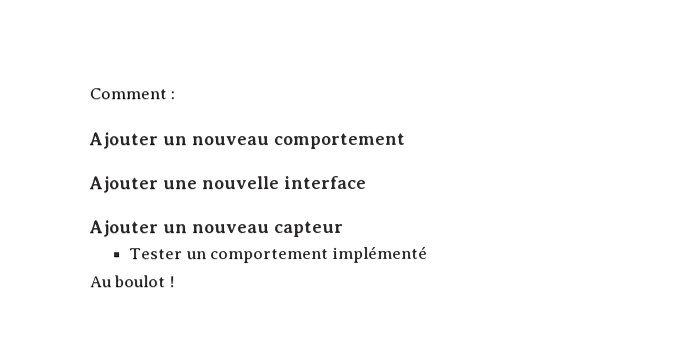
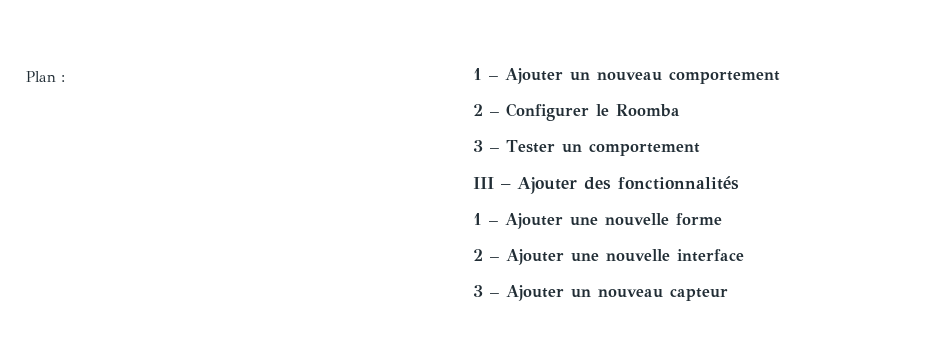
[89,88,167,100] Comment -> [26,71,56,82] Plan
(176, 95) none -> [473,68,498,80] 1 –
(405, 141) none -> [473,103,680,121] [473,140,700,156] [473,176,739,194] [473,213,722,229] [473,249,499,261] 2 – Configurer le Roomba // 3 – Tester un comportement // III – Ajouter des fonctionnalités // 1 – Ajouter une nouvelle forme // 2 –
(367, 182) none -> [473,285,499,297] 3 –
[129,245,428,264] [90,275,175,288] // Tester un comportement implémenté // Au boulot ! -> (728, 294) none

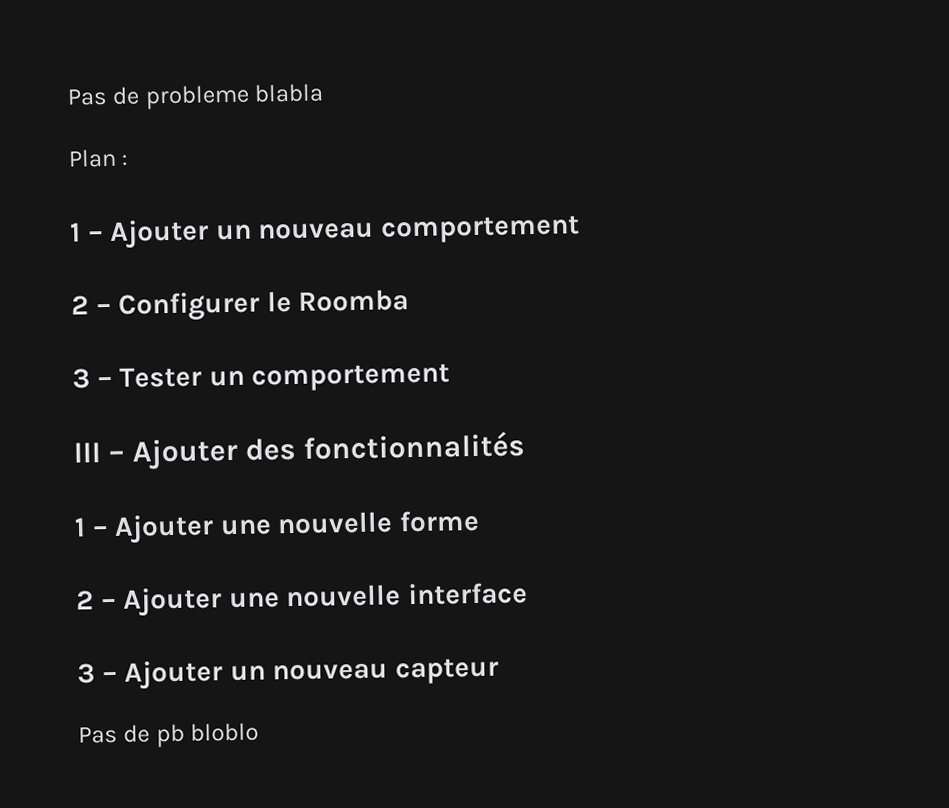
(26, 76) none -> [67,83,325,110] Pas de probleme blabla //
(728, 294) none -> [78,722,260,748] // Pas de pb bloblo

